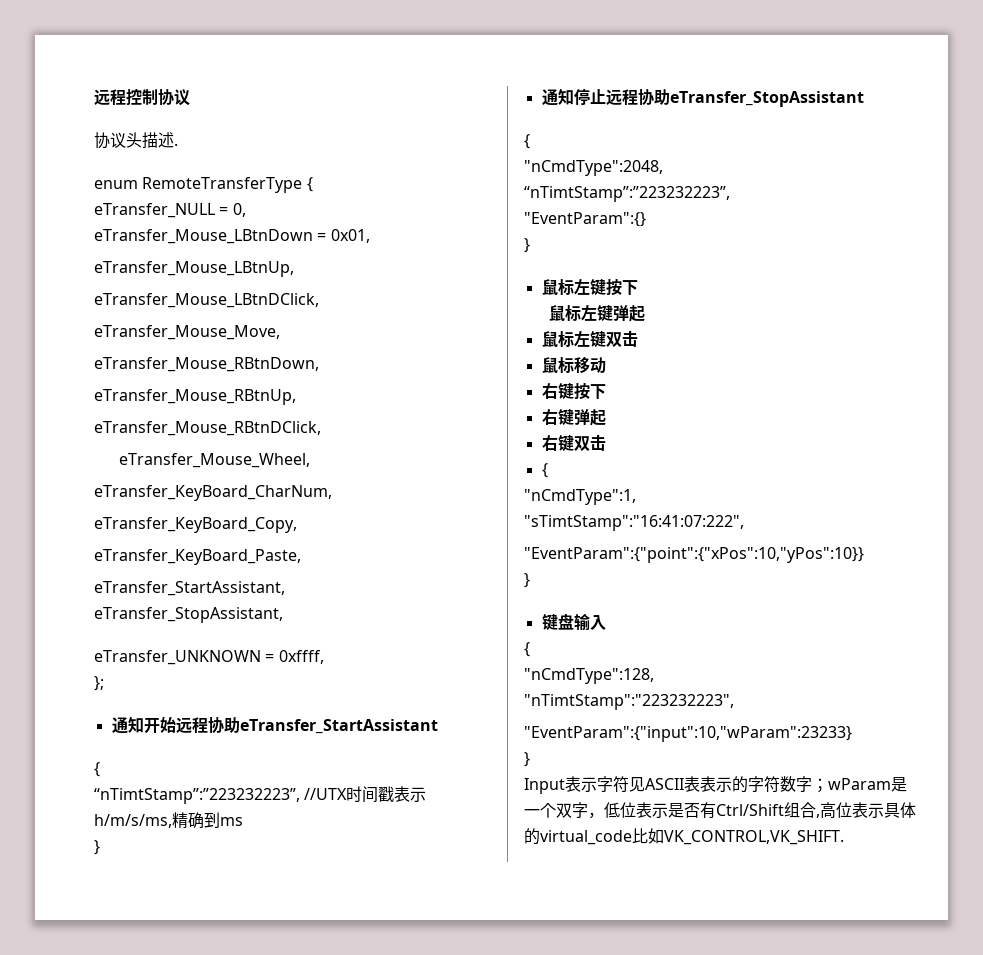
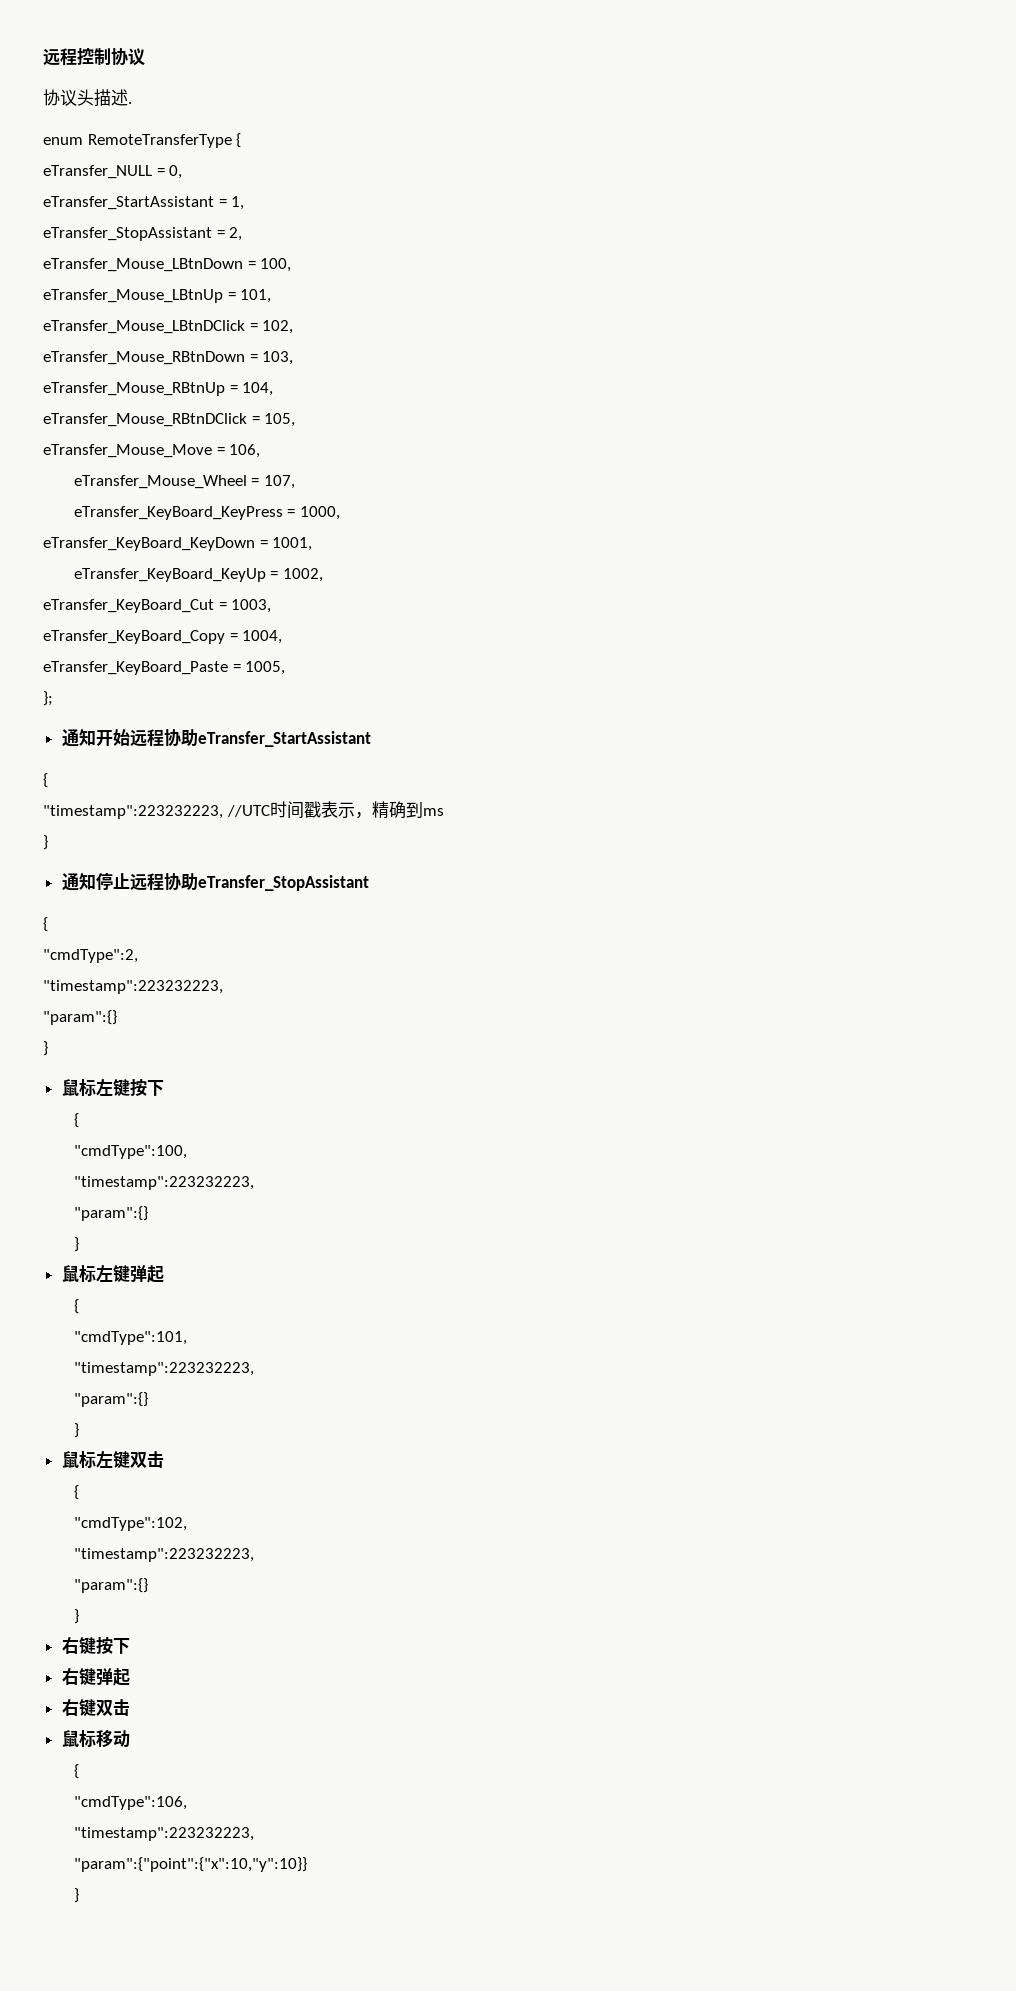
[94,229,370,244] [94,261,294,277] [94,293,319,308] [94,325,280,340] [94,357,319,372] [94,389,296,405] [94,421,321,436] [118,453,310,468] [94,485,332,501] [94,517,297,533] [94,549,301,565] [94,581,285,596] [94,607,283,623] [94,650,324,665] eTransfer_Mouse_LBtnDown = 0x01, // eTransfer_Mouse_LBtnUp, // eTransfer_Mouse_LBtnDClick, // eTransfer_Mouse_Move, // eTransfer_Mouse_RBtnDown, // eTransfer_Mouse_RBtnUp, // eTransfer_Mouse_RBtnDClick, // eTransfer_Mouse_Wheel, // eTransfer_KeyBoard_CharNum, // eTransfer_KeyBoard_Copy, // eTransfer_KeyBoard_Paste, // eTransfer_StartAssistant, // eTransfer_StopAssistant, // eTransfer_UNKNOWN = 0xffff, -> [43,196,245,210] [43,227,243,241] [43,258,292,272] [43,289,272,303] [43,320,294,334] [43,351,294,365] [43,382,274,396] [43,413,296,427] [43,444,261,458] [73,475,295,489] [73,506,340,520] [43,537,313,551] [73,568,323,582] [43,599,272,613] [43,630,283,644] [43,661,286,675] eTransfer_StartAssistant = 1, // eTransfer_StopAssistant = 2, // eTransfer_Mouse_LBtnDown = 100, // eTransfer_Mouse_LBtnUp = 101, // eTransfer_Mouse_LBtnDClick = 102, // eTransfer_Mouse_RBtnDown = 103, // eTransfer_Mouse_RBtnUp = 104, // eTransfer_Mouse_RBtnDClick = 105, // eTransfer_Mouse_Move = 106, // eTransfer_Mouse_Wheel = 107, // eTransfer_KeyBoard_KeyPress = 1000, // eTransfer_KeyBoard_KeyDown = 1001, // eTransfer_KeyBoard_KeyUp = 1002, // eTransfer_KeyBoard_Cut = 1003, // eTransfer_KeyBoard_Copy = 1004, // eTransfer_KeyBoard_Paste = 1005,
[94,788,348,804] “nTimtStamp”:”223232223”, //UTX -> [43,805,270,819] "timestamp":223232223, //UTC
[94,814,172,828] h/m/s/ms, -> [354,812,372,819] ，
[524,160,663,176] [524,186,730,202] [524,212,646,227] "nCmdType":2048, // “nTimtStamp”:”223232223”, // "EventParam":{} -> [43,949,138,963] [43,980,223,994] [43,1010,117,1025] "cmdType":2, // "timestamp":223232223, // "param":{}
[548,305,645,322] [541,330,638,348] [541,357,606,374] 鼠标左键弹起 // 鼠标左键双击 // 鼠标移动 -> [73,1113,79,1128] [73,1145,187,1159] [73,1176,254,1190] [73,1206,148,1221] [73,1237,79,1252] [61,1265,164,1283] [73,1299,79,1314] [73,1331,187,1345] [73,1362,254,1376] [73,1392,148,1407] [73,1423,79,1438] [61,1451,164,1469] [73,1485,79,1500] [73,1517,187,1531] [73,1548,254,1562] [73,1578,148,1593] [73,1609,79,1624] { // "cmdType":100, // "timestamp":223232223, // "param":{} // } // 鼠标左键弹起 // { // "cmdType":101, // "timestamp":223232223, // "param":{} // } // 鼠标左键双击 // { // "cmdType":102, // "timestamp":223232223, // "param":{} // }
[541,463,548,478] [524,489,636,505] [524,515,744,531] [524,547,864,563] [524,573,530,588] [541,613,606,631] [524,642,530,657] [524,668,654,684] [524,694,734,710] [524,726,852,742] [524,752,530,767] [524,776,907,794] [524,802,916,819] [524,828,844,845] { // "nCmdType":1, // "sTimtStamp":"16:41:07:222", // "EventParam":{"point":{"xPos":10,"yPos":10}} // } // 键盘输入 // { // "nCmdType":128, // "nTimtStamp":"223232223", // "EventParam":{"input":10,"wParam":23233} // } // Input表示字符见ASCII表表示的字符数字；wParam是一个双字，低位表示是否有Ctrl/Shift组合,高位表示具体的virtual_code比如VK_CONTROL,VK_SHIFT. -> [61,1730,130,1748] [73,1764,79,1779] [73,1796,187,1810] [73,1827,254,1841] [73,1857,307,1872] [73,1888,79,1903] 鼠标移动 // { // "cmdType":106, // "timestamp":223232223, // "param":{"point":{"x":10,"y":10}} // }

